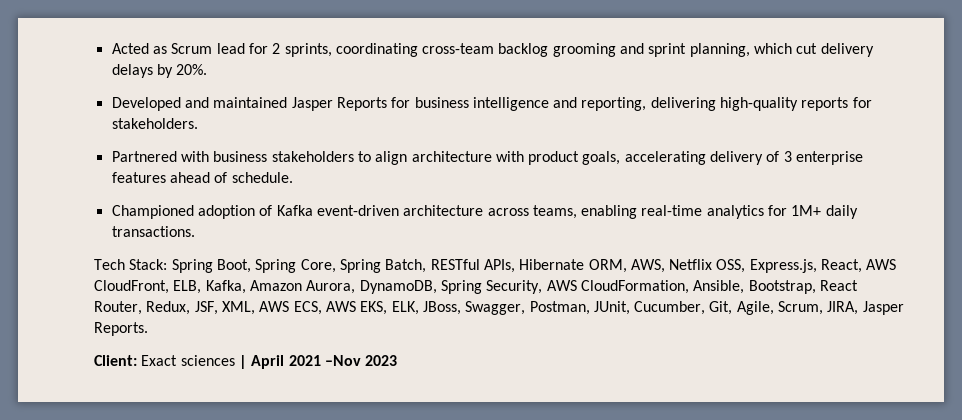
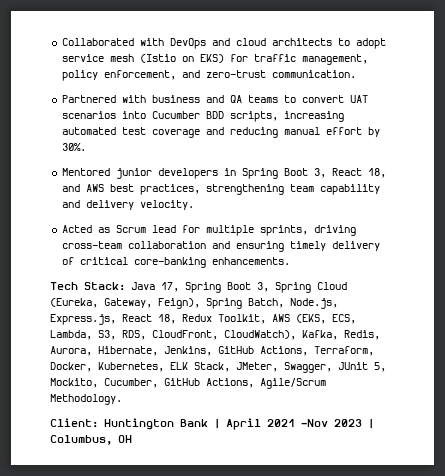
(111, 48) none -> [61,38,386,49] [61,54,368,65] [61,70,356,81] [61,95,368,103] [61,111,344,122] [61,127,380,138] [61,143,86,151] [61,168,386,179] [61,184,380,195] [61,200,194,210] Collaborated with DevOps and cloud architects to adopt service mesh (Istio on EKS) for traffic management, policy enforcement, and zero-trust communication. // Partnered with business and QA teams to convert UAT scenarios into Cucumber BDD scripts, increasing automated test coverage and reducing manual effort by 30%. // Mentored junior developers in Spring Boot 3, React 18, and AWS best practices, strengthening team capability and delivery velocity. //
[272,43,874,57] [111,64,208,78] [111,97,872,111] [111,118,198,129] [111,151,864,165] [111,172,293,183] [111,205,858,219] [111,226,195,237] [94,259,897,273] [94,280,858,294] [94,301,904,315] [94,322,148,336] 2 sprints, coordinating cross-team backlog grooming and sprint planning, which cut delivery delays by 20%. // Developed and maintained Jasper Reports for business intelligence and reporting, delivering high-quality reports for stakeholders. // Partnered with business stakeholders to align architecture with product goals, accelerating delivery of 3 enterprise features ahead of schedule. // Championed adoption of Kafka event-driven architecture across teams, enabling real-time analytics for 1M+ daily transactions. // Tech Stack: Spring Boot, Spring Core, Spring Batch, RESTful APIs, Hibernate ORM, AWS, Netflix OSS, Express.js, React, AWS CloudFront, ELB, Kafka, Amazon Aurora, DynamoDB, Spring Security, AWS CloudFormation, Ansible, Bootstrap, React Router, Redux, JSF, XML, AWS ECS, AWS EKS, ELK, JBoss, Swagger, Postman, JUnit, Cucumber, Git, Agile, Scrum, JIRA, Jasper Reports. -> [205,225,356,236] [61,241,380,252] [61,257,290,268] [50,282,347,293] [50,298,338,309] [50,314,356,325] [50,330,380,340] [50,346,374,356] [50,362,386,373] [50,378,326,389] [50,394,122,405] multiple sprints, driving cross-team collaboration and ensuring timely delivery of critical core-banking enhancements. // Tech Stack: Java 17, Spring Boot 3, Spring Cloud (Eureka, Gateway, Feign), Spring Batch, Node.js, Express.js, React 18, Redux Toolkit, AWS (EKS, ECS, Lambda, S3, RDS, CloudFront, CloudWatch), Kafka, Redis, Aurora, Hibernate, Jenkins, GitHub Actions, Terraform, Docker, Kubernetes, ELK Stack, JMeter, Swagger, JUnit 5, Mockito, Cucumber, GitHub Actions, Agile/Scrum Methodology.
[141,355,235,366] Exact sciences -> [104,418,208,430] Huntington Bank
(398, 360) none -> [368,418,374,429] [50,435,132,445] | Columbus, OH

